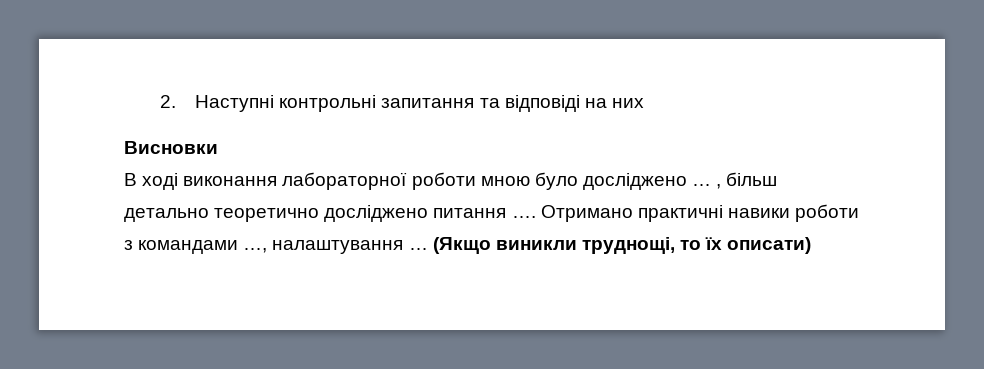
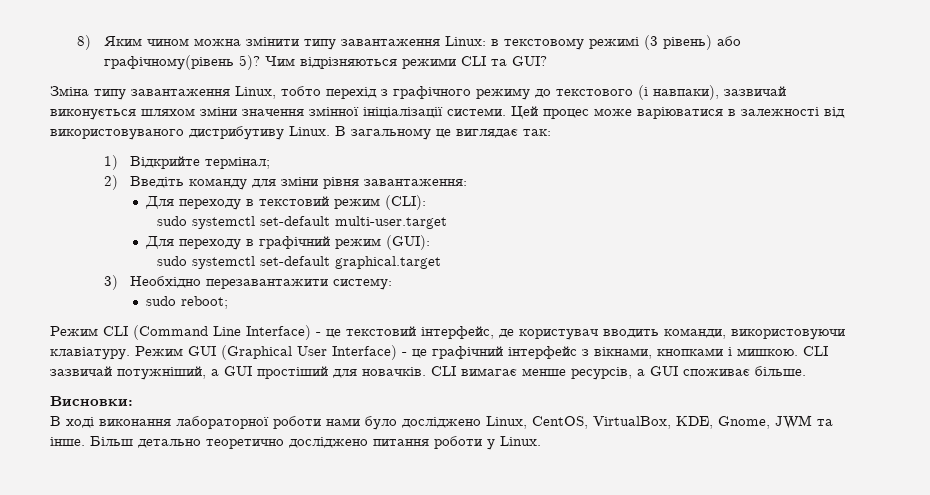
[159,95,644,112] [124,141,218,154] 2. Наступні контрольні запитання та відповіді на них // Висновки -> [76,35,741,50] [103,55,547,70] [50,85,786,100] [50,106,845,120] [50,126,551,140] [103,155,271,170] [103,175,468,190] [145,195,427,210] [157,216,448,229] [145,235,431,250] [157,256,442,269] [103,275,393,290] [146,296,229,309] [50,325,845,340] [50,345,828,360] [50,366,806,380] [50,396,133,406] 8) Яким чином можна змінити типу завантаження Linux: в текстовому режимі (3 рівень) або графічному(рівень 5)? Чим відрізняються режими CLI та GUI? // Зміна типу завантаження Linux, тобто перехід з графічного режиму до текстового (і навпаки), зазвичай виконується шляхом зміни значення змінної ініціалізації системи. Цей процес може варіюватися в залежності від використовуваного дистрибутиву Linux. В загальному це виглядає так: // 1) Відкрийте термінал; // 2) Введіть команду для зміни рівня завантаження: // Для переходу в текстовий режим (CLI): // sudo systemctl set-default multi-user.target // Для переходу в графічний режим (GUI): // sudo systemctl set-default graphical.target // 3) Необхідно перезавантажити систему: // sudo reboot; // Режим CLI (Command Line Interface) - це текстовий інтерфейс, де користувач вводить команди, використовуючи клавіатуру. Режим GUI (Graphical User Interface) - це графічний інтерфейс з вікнами, кнопками і мишкою. CLI зазвичай потужніший, а GUI простіший для новачків. CLI вимагає менше ресурсів, а GUI споживає більше. // Висновки:
[480,176,530,186] мною -> [326,418,360,426] нами
[692,172,778,189] [124,204,860,222] [124,237,812,254] … , більш детально теоретично досліджено питання …. Отримано практичні навики роботи з командами …, налаштування … (Якщо виникли труднощі, то їх описати) -> [486,415,833,429] [50,436,541,450] Linux, CentOS, VirtualBox, KDE, Gnome, JWM та інше. Більш детально теоретично досліджено питання роботи у Linux.

